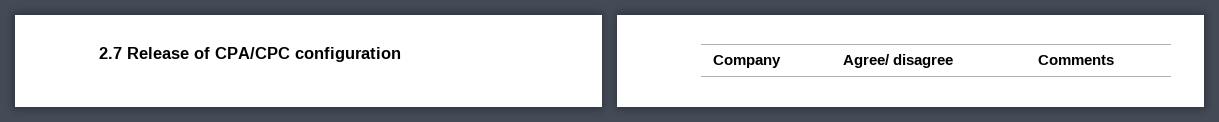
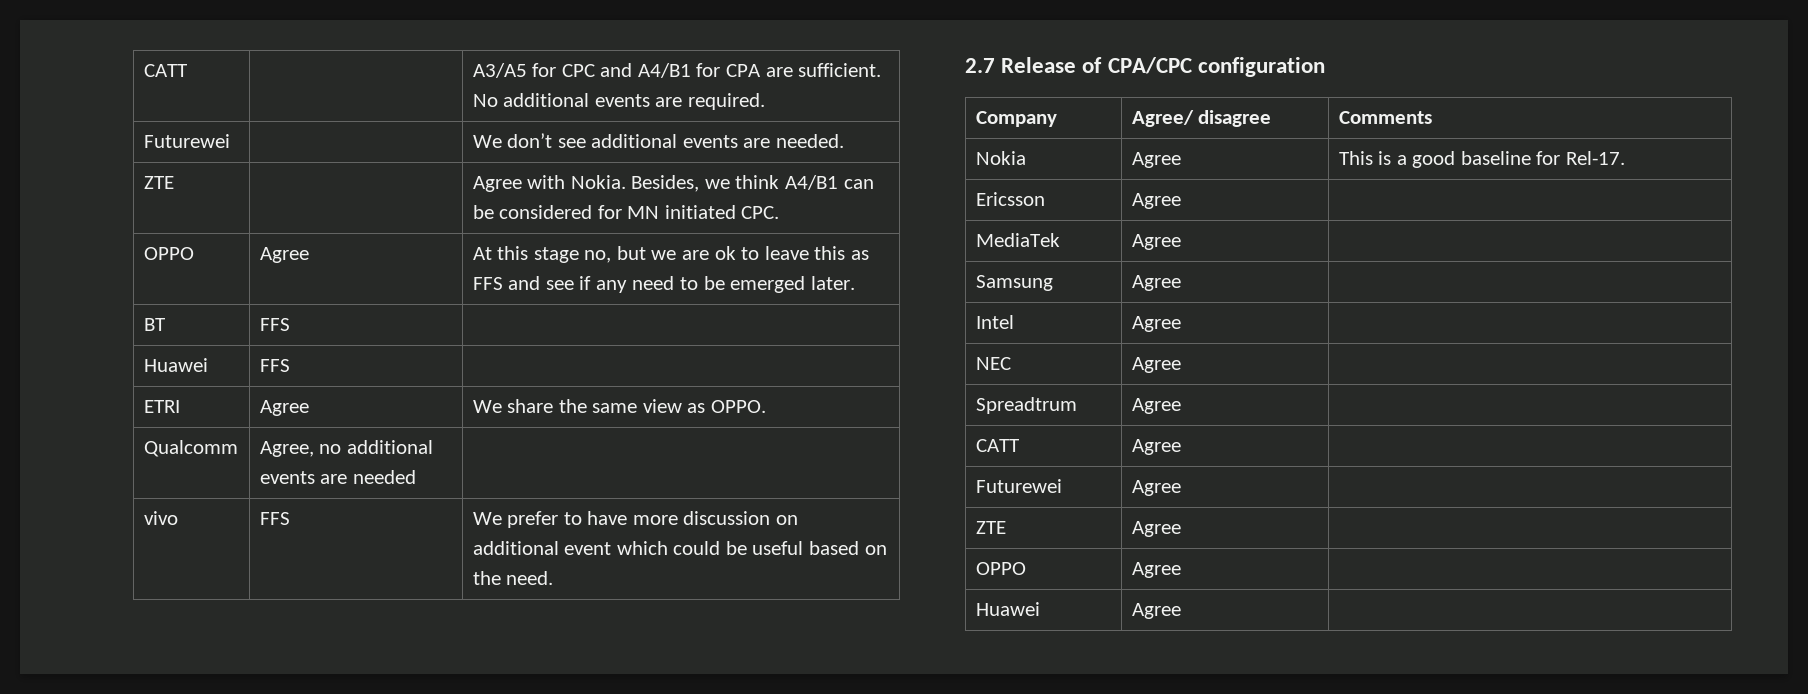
(99, 53) none -> [143,64,187,77] [472,63,882,78] [472,93,765,110] [143,134,230,148] [472,133,844,148] [143,176,174,189] [472,175,874,192] [472,205,780,219] [143,247,194,260] [259,247,309,263] [472,246,869,263] [472,276,855,293] [143,318,165,331] [259,318,290,331] [143,358,208,372] [259,359,290,372] [143,400,180,413] [259,400,309,416] [472,399,766,413] [143,440,238,457] [259,440,433,457] [259,470,416,484] [143,511,178,525] [259,512,290,525] [472,511,798,528] [472,541,887,555] [472,571,554,585] CATT | | A3/A5 for CPC and A4/B1 for CPA are sufficient. No additional events are required. // Futurewei | | We don’t see additional events are needed. // ZTE | | Agree with Nokia. Besides, we think A4/B1 can be considered for MN initiated CPC. // OPPO | Agree | At this stage no, but we are ok to leave this as FFS and see if any need to be emerged later. // BT | FFS | // Huawei | FFS | // ETRI | Agree | We share the same view as OPPO. // Qualcomm | Agree, no additional events are needed | // vivo | FFS | We prefer to have more discussion on additional event which could be useful based on the need. //
(1114, 60) none -> [975,151,1026,165] [1131,152,1181,168] [1338,151,1625,168] [975,192,1045,206] [1131,193,1181,209] [975,233,1060,247] [1131,234,1181,250] [975,275,1053,291] [1131,275,1181,291] [975,315,1014,329] [1131,316,1181,332] [975,357,1011,370] [1131,357,1181,373] [975,397,1077,414] [1131,398,1181,414] [975,439,1019,452] [1131,439,1181,455] [975,479,1062,493] [1131,480,1181,496] [975,521,1006,534] [1131,521,1181,537] [975,562,1026,575] [1131,562,1181,578] [975,602,1040,616] [1131,603,1181,619] // Nokia | Agree | This is a good baseline for Rel-17. // Ericsson | Agree | // MediaTek | Agree | // Samsung | Agree | // Intel | Agree | // NEC | Agree | // Spreadtrum | Agree | // CATT | Agree | // Futurewei | Agree | // ZTE | Agree | // OPPO | Agree | // Huawei | Agree |

